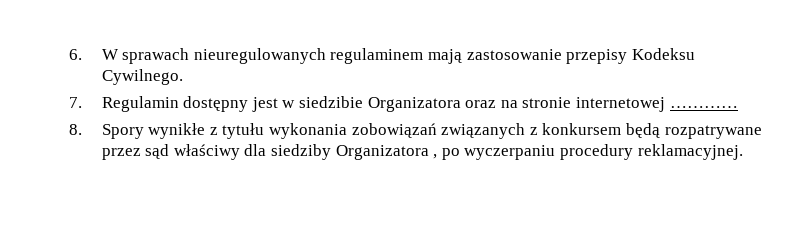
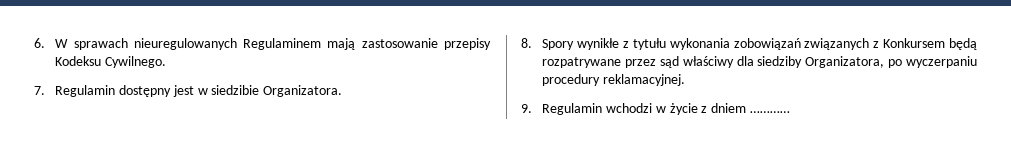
[330,48,424,64] regulaminem -> [243,38,322,50] Regulaminem
[367,97,738,112] Organizatora oraz na stronie internetowej ………… -> [263,85,343,97] Organizatora.
[542,123,622,135] konkursem -> [883,38,946,48] Konkursem
[335,145,438,160] Organizatora , -> [805,56,885,68] Organizatora,
(743, 152) none -> [521,103,790,115] // 9. Regulamin wchodzi w życie z dniem …………

